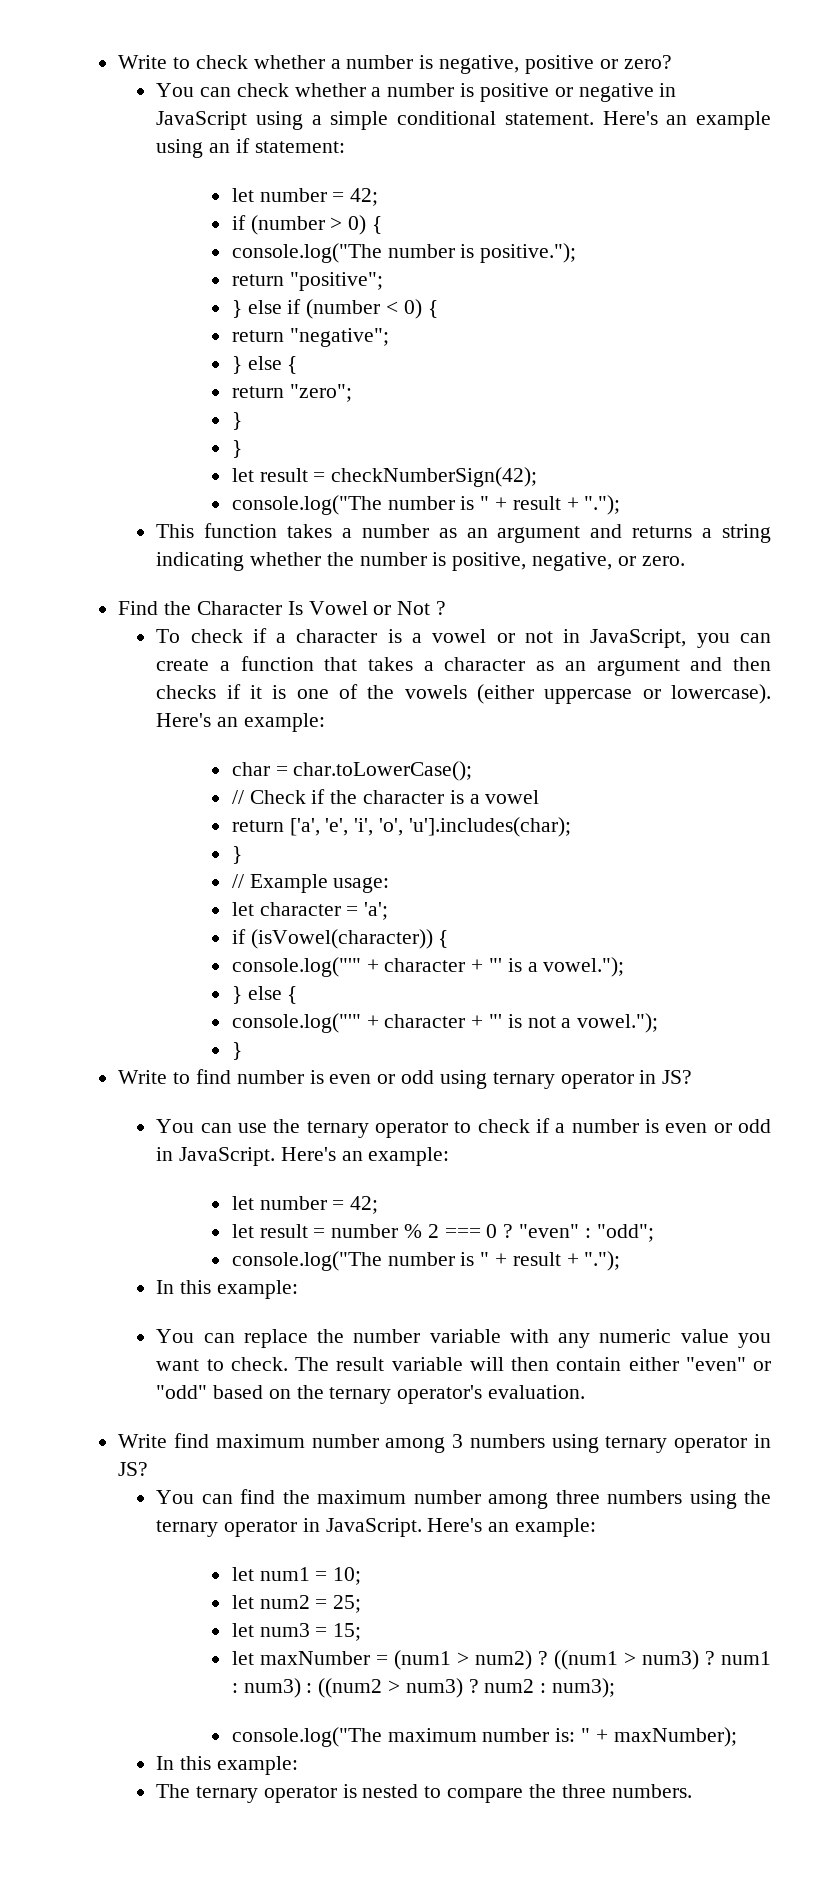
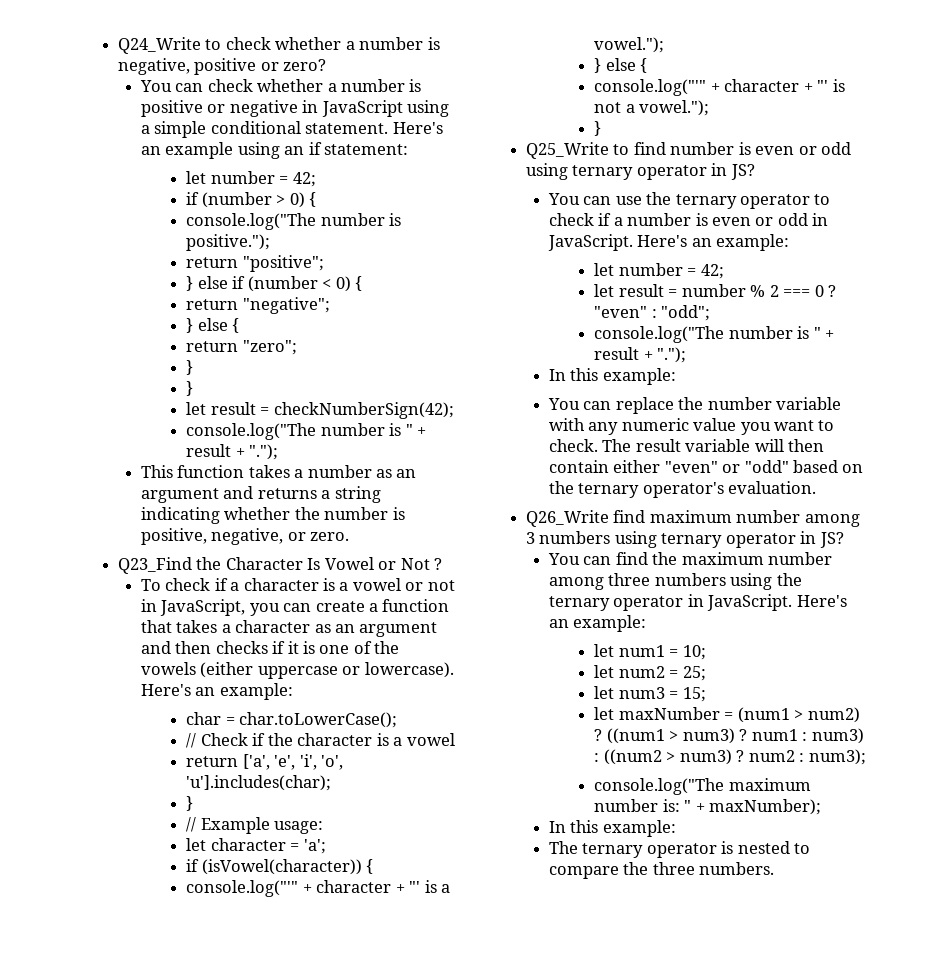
[118,55,168,69] Write -> [117,37,201,54] Q24_Write
[118,601,159,615] Find -> [117,557,192,574] Q23_Find
[118,1070,168,1084] Write -> [525,142,609,159] Q25_Write
[118,1434,168,1448] Write -> [525,510,609,527] Q26_Write

